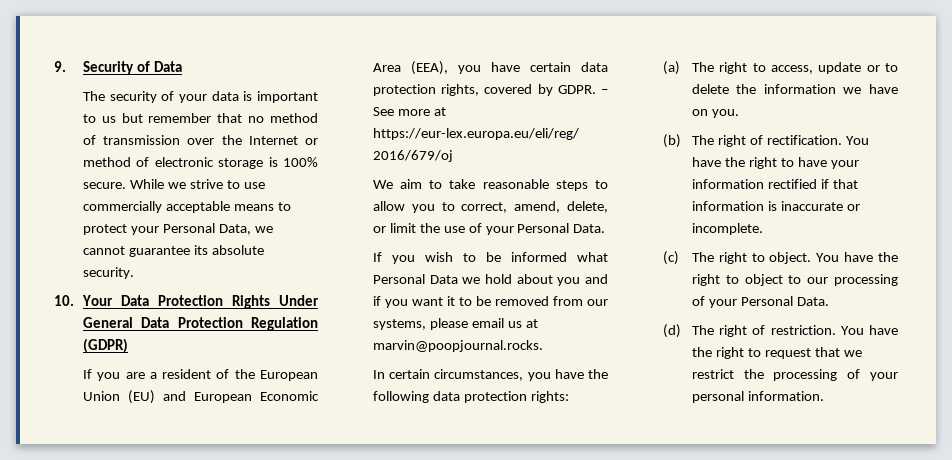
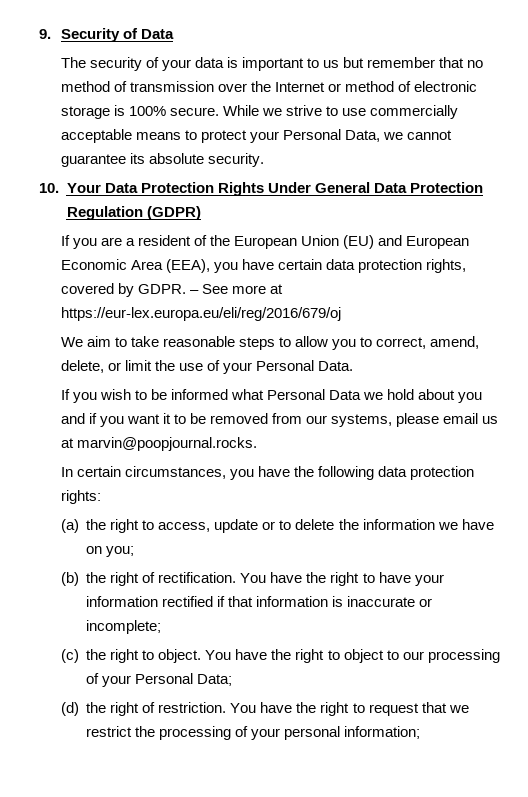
[691,62,714,72] The -> [86,519,107,530] the
[711,109,739,118] you. -> [106,546,135,557] you;
[691,135,714,145] The -> [86,572,107,583] the
[691,223,763,235] incomplete. -> [86,620,162,634] incomplete;
[691,252,714,262] The -> [86,649,107,660] the
[796,297,829,306] Data. -> [197,674,233,686] Data;
[691,325,714,335] The -> [86,702,107,713] the
[747,391,824,401] information. -> [344,726,421,739] information;

